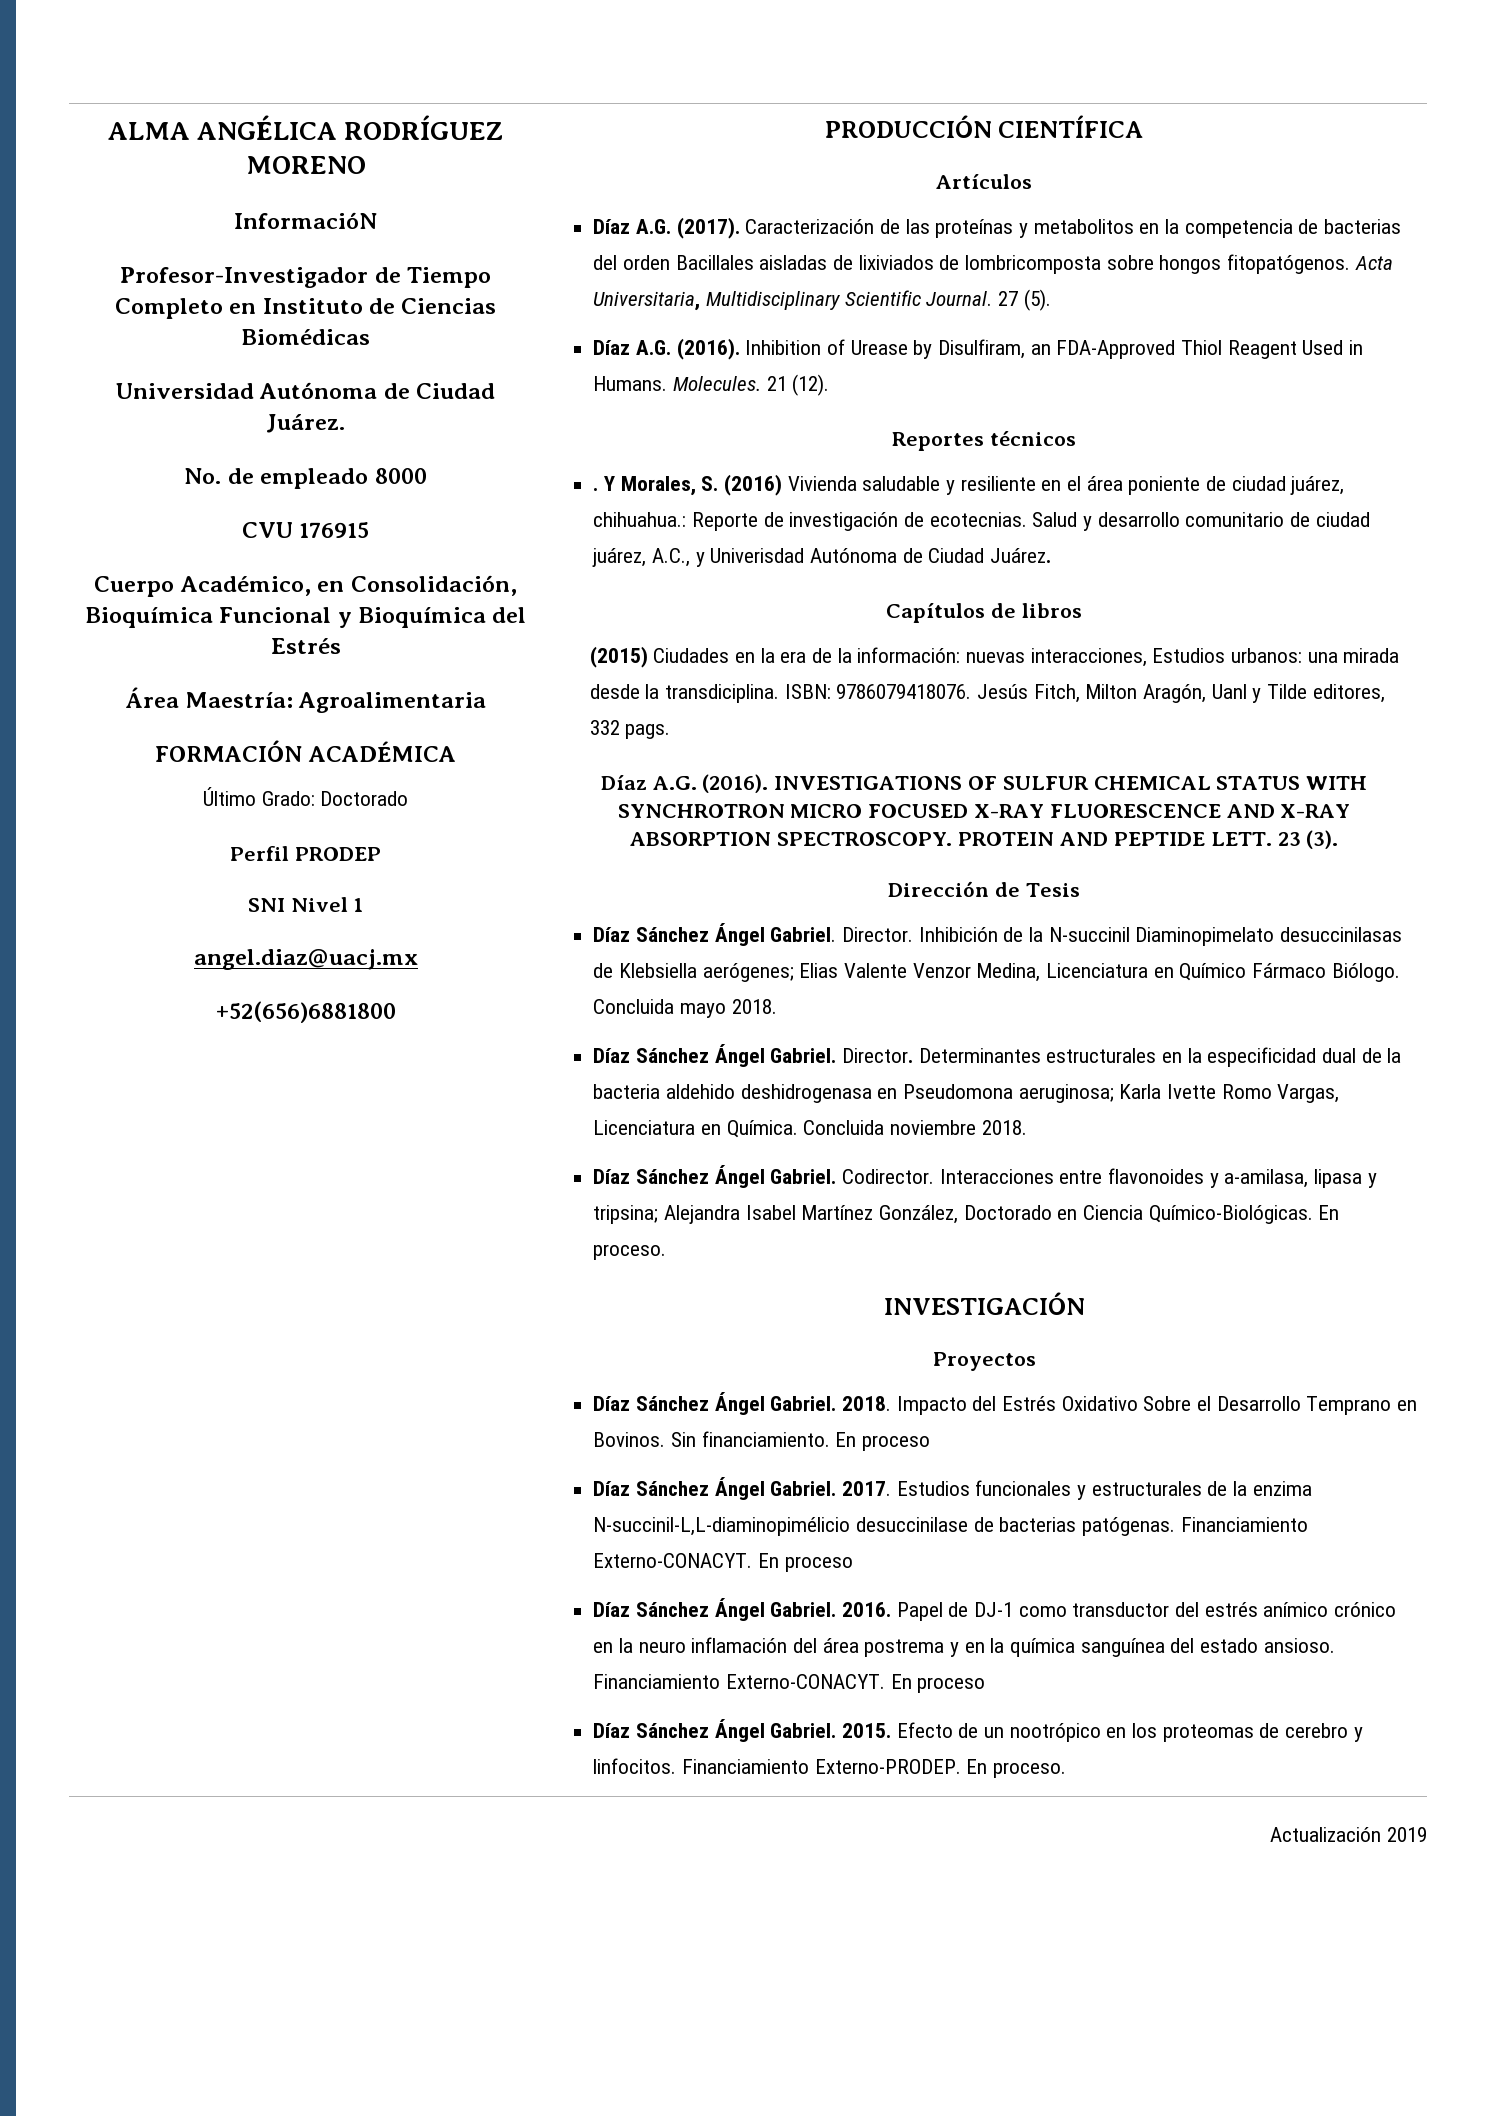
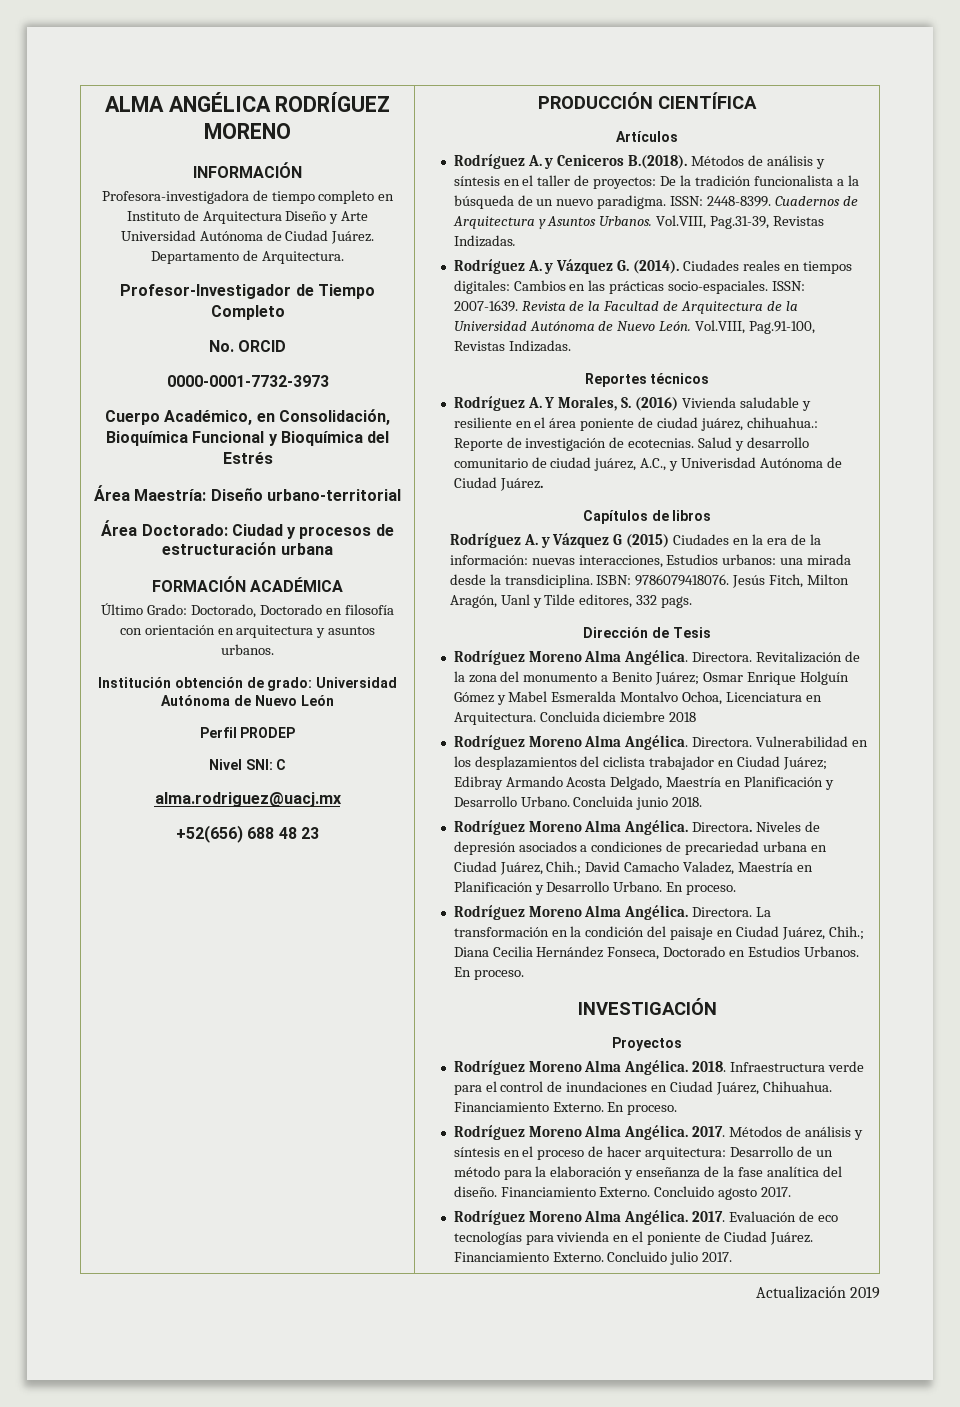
[234,212,377,229] [120,267,491,288] [114,298,497,319] [241,329,370,345] [115,382,496,399] [266,414,345,433] [184,468,427,489] [241,522,370,538] InformacióN // Profesor-Investigador de Tiempo Completo en Instituto de Ciencias Biomédicas // Universidad Autónoma de Ciudad Juárez. // No. de empleado 8000 // CVU 176915 -> [193,162,302,178] [101,190,395,204] [126,210,369,224] [120,230,375,244] [151,250,344,264] [120,284,375,299] [210,305,285,320] [208,340,287,352] [166,375,329,387] INFORMACIÓN // Profesora-investigadora de tiempo completo en Instituto de Arquitectura Diseño y Arte Universidad Autónoma de Ciudad Juárez. Departamento de Arquitectura. // Profesor-Investigador de Tiempo Completo // No. ORCID // 0000-0001-7732-3973
[297,692,486,713] Agroalimentaria -> [210,488,401,501] [101,520,394,539] [162,542,333,555] Diseño urbano-territorial // Área Doctorado: Ciudad y procesos de estructuración urbana
[320,791,409,806] [230,846,381,861] [247,897,364,912] [193,949,418,970] [215,1001,396,1023] [824,115,1144,138] [935,174,1032,189] [593,217,1402,239] [593,254,1393,274] [593,289,1051,311] [593,338,1364,360] [593,374,830,396] Doctorado // Perfil PRODEP // SNI Nivel 1 // angel.diaz@uacj.mx // +52(656)6881800 | PRODUCCIÓN CIENTÍFICA // Artículos // Díaz A.G. (2017). Caracterización de las proteínas y metabolitos en la competencia de bacterias del orden Bacillales aisladas de lixiviados de lombricomposta sobre hongos fitopatógenos. Acta Universitaria, Multidisciplinary Scientific Journal. 27 (5). // Díaz A.G. (2016). Inhibition of Urease by Disulfiram, an FDA-Approved Thiol Reagent Used in Humans. Molecules. 21 (12). -> [191,604,394,618] [119,625,376,638] [221,644,274,655] [97,677,398,691] [161,695,334,706] [199,727,296,738] [208,759,287,770] [154,792,342,807] [176,825,319,843] [538,92,757,109] [616,131,678,142] [453,154,825,169] [453,175,859,189] [453,195,858,209] [452,215,825,229] [453,235,516,247] [453,259,852,274] [453,280,806,294] [453,300,798,314] [453,320,816,334] [453,340,571,352] Doctorado, Doctorado en filosofía con orientación en arquitectura y asuntos urbanos. // Institución obtención de grado: Universidad Autónoma de Nuevo León // Perfil PRODEP // Nivel SNI: C // alma.rodriguez@uacj.mx // +52(656) 688 48 23 | PRODUCCIÓN CIENTÍFICA // Artículos // Rodríguez A. y Ceniceros B.(2018). Métodos de análisis y síntesis en el taller de proyectos: De la tradición funcionalista a la búsqueda de un nuevo paradigma. ISSN: 2448-8399. Cuadernos de Arquitectura y Asuntos Urbanos. Vol.VIII, Pag.31-39, Revistas Indizadas. // Rodríguez A. y Vázquez G. (2014). Ciudades reales en tiempos digitales: Cambios en las prácticas socio-espaciales. ISSN: 2007-1639. Revista de la Facultad de Arquitectura de la Universidad Autónoma de Nuevo León. Vol.VIII, Pag.91-100, Revistas Indizadas.
[593,488,599,491] . -> [453,396,542,411] Rodríguez A.
(1082, 610) none -> [449,533,623,548] Rodríguez A. y Vázquez G
[600,774,1368,793] [617,804,1351,818] [629,830,1339,849] [888,881,1080,897] [593,923,1403,946] [593,963,1400,982] [593,999,777,1018] [593,1044,1402,1067] [593,1084,1340,1103] [593,1120,1027,1138] [593,1165,1377,1188] [593,1205,1340,1224] [593,1244,667,1260] [883,1292,1085,1315] [932,1352,1036,1371] [593,1392,1418,1415] [593,1431,930,1451] [593,1477,1312,1500] [593,1517,1308,1536] [593,1553,853,1572] [593,1598,1397,1621] [593,1637,1335,1657] [593,1674,986,1693] [593,1719,1363,1742] [593,1758,1066,1778] Díaz A.G. (2016). INVESTIGATIONS OF SULFUR CHEMICAL STATUS WITH SYNCHROTRON MICRO FOCUSED X-RAY FLUORESCENCE AND X-RAY ABSORPTION SPECTROSCOPY. PROTEIN AND PEPTIDE LETT. 23 (3). // Dirección de Tesis // Díaz Sánchez Ángel Gabriel. Director. Inhibición de la N-succinil Diaminopimelato desuccinilasas de Klebsiella aerógenes; Elias Valente Venzor Medina, Licenciatura en Químico Fármaco Biólogo. Concluida mayo 2018. // Díaz Sánchez Ángel Gabriel. Director. Determinantes estructurales en la especificidad dual de la bacteria aldehido deshidrogenasa en Pseudomona aeruginosa; Karla Ivette Romo Vargas, Licenciatura en Química. Concluida noviembre 2018. // Díaz Sánchez Ángel Gabriel. Codirector. Interacciones entre flavonoides y a-amilasa, lipasa y tripsina; Alejandra Isabel Martínez González, Doctorado en Ciencia Químico-Biológicas. En proceso. // INVESTIGACIÓN // Proyectos // Díaz Sánchez Ángel Gabriel. 2018. Impacto del Estrés Oxidativo Sobre el Desarrollo Temprano en Bovinos. Sin financiamiento. En proceso // Díaz Sánchez Ángel Gabriel. 2017. Estudios funcionales y estructurales de la enzima N-succinil-L,L-diaminopimélicio desuccinilase de bacterias patógenas. Financiamiento Externo-CONACYT. En proceso // Díaz Sánchez Ángel Gabriel. 2016. Papel de DJ-1 como transductor del estrés anímico crónico en la neuro inflamación del área postrema y en la química sanguínea del estado ansioso. Financiamiento Externo-CONACYT. En proceso // Díaz Sánchez Ángel Gabriel. 2015. Efecto de un nootrópico en los proteomas de cerebro y linfocitos. Financiamiento Externo-PRODEP. En proceso. -> [583,627,711,638] [453,650,861,665] [453,671,849,685] [453,691,823,705] [453,711,697,725] [453,735,869,750] [453,756,828,770] [453,776,835,790] [453,796,703,810] [453,820,821,835] [453,841,828,855] [453,861,814,875] [453,881,737,895] [453,905,772,920] [453,926,864,940] [453,946,860,960] [453,967,524,980] [577,998,717,1015] [612,1037,682,1051] [453,1060,865,1075] [453,1081,832,1095] [453,1102,678,1115] [453,1125,863,1140] [453,1146,833,1160] [453,1166,842,1180] [453,1186,792,1200] [453,1210,839,1225] [453,1231,813,1245] [453,1251,733,1265] Dirección de Tesis // Rodríguez Moreno Alma Angélica. Directora. Revitalización de la zona del monumento a Benito Juárez; Osmar Enrique Holguín Gómez y Mabel Esmeralda Montalvo Ochoa, Licenciatura en Arquitectura. Concluida diciembre 2018 // Rodríguez Moreno Alma Angélica. Directora. Vulnerabilidad en los desplazamientos del ciclista trabajador en Ciudad Juárez; Edibray Armando Acosta Delgado, Maestría en Planificación y Desarrollo Urbano. Concluida junio 2018. // Rodríguez Moreno Alma Angélica. Directora. Niveles de depresión asociados a condiciones de precariedad urbana en Ciudad Juárez, Chih.; David Camacho Valadez, Maestría en Planificación y Desarrollo Urbano. En proceso. // Rodríguez Moreno Alma Angélica. Directora. La transformación en la condición del paisaje en Ciudad Juárez, Chih.; Diana Cecilia Hernández Fonseca, Doctorado en Estudios Urbanos. En proceso. // INVESTIGACIÓN // Proyectos // Rodríguez Moreno Alma Angélica. 2018. Infraestructura verde para el control de inundaciones en Ciudad Juárez, Chihuahua. Financiamiento Externo. En proceso. // Rodríguez Moreno Alma Angélica. 2017. Métodos de análisis y síntesis en el proceso de hacer arquitectura: Desarrollo de un método para la elaboración y enseñanza de la fase analítica del diseño. Financiamiento Externo. Concluido agosto 2017. // Rodríguez Moreno Alma Angélica. 2017. Evaluación de eco tecnologías para vivienda en el poniente de Ciudad Juárez. Financiamiento Externo. Concluido julio 2017.

